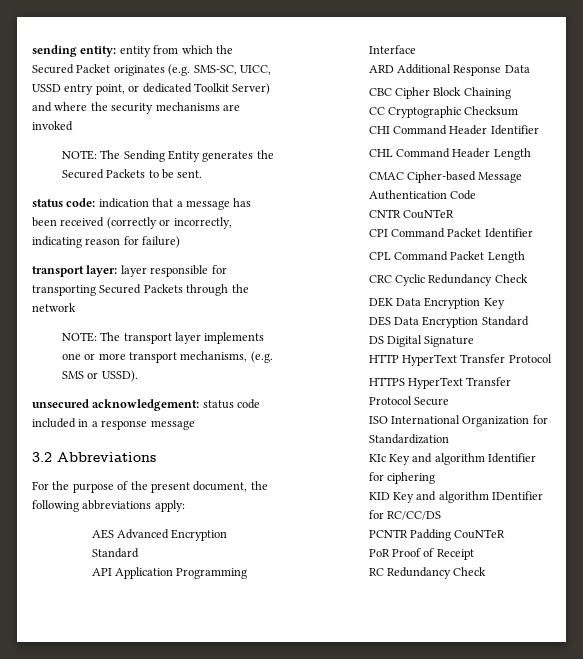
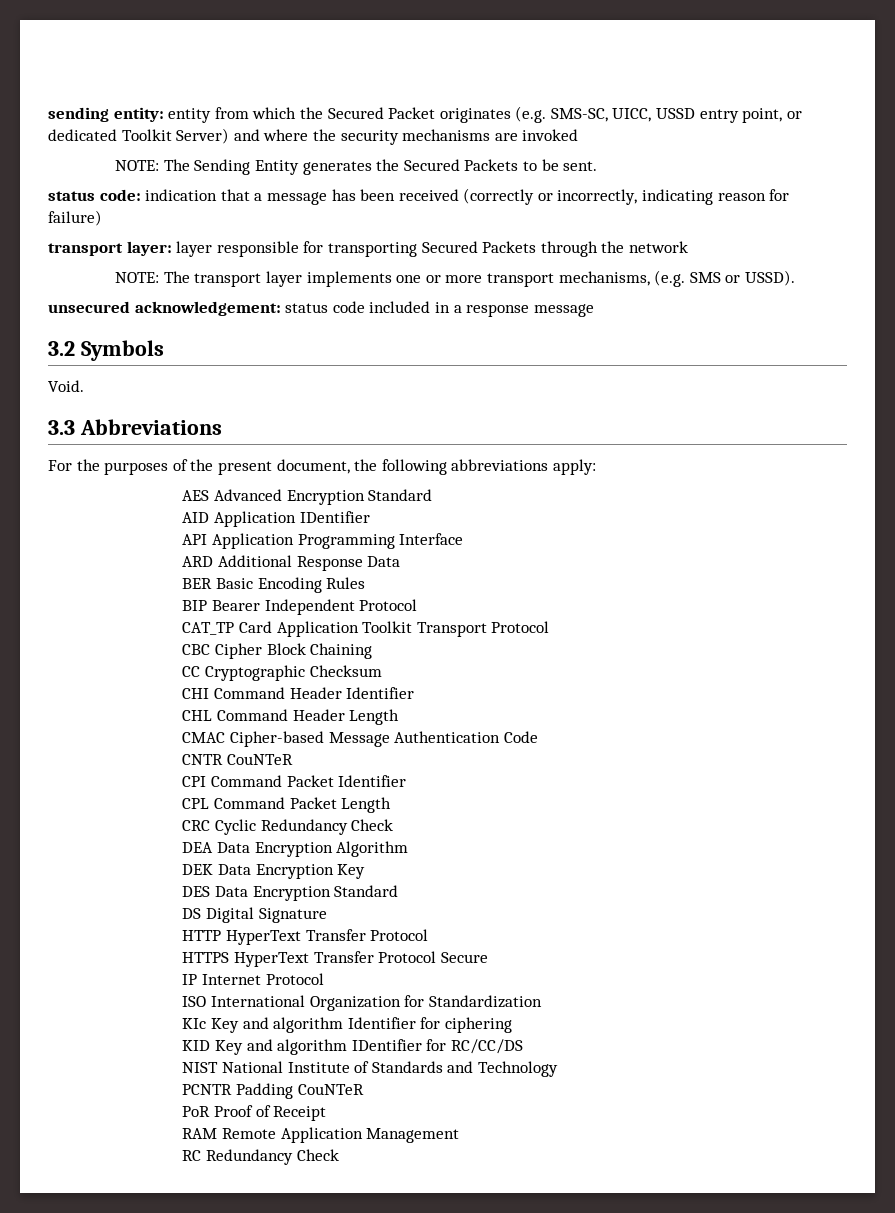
(52, 457) none -> [80,340,164,361] [48,380,84,392] [48,420,75,435] Symbols // Void. // 3.3
[72,483,114,493] purpose -> [104,462,169,475] purposes
(139, 553) none -> [182,511,370,527] // AID Application IDentifier
(530, 69) none -> [182,577,366,593] [182,599,418,615] [182,621,550,637] // BER Basic Encoding Rules // BIP Bearer Independent Protocol // CAT_TP Card Application Toolkit Transport Protocol
(528, 278) none -> [182,841,409,857] // DEA Data Encryption Algorithm
(450, 401) none -> [182,973,324,985] // IP Internet Protocol
(442, 515) none -> [182,1061,558,1077] // NIST National Institute of Standards and Technology
(474, 554) none -> [182,1127,460,1143] // RAM Remote Application Management

